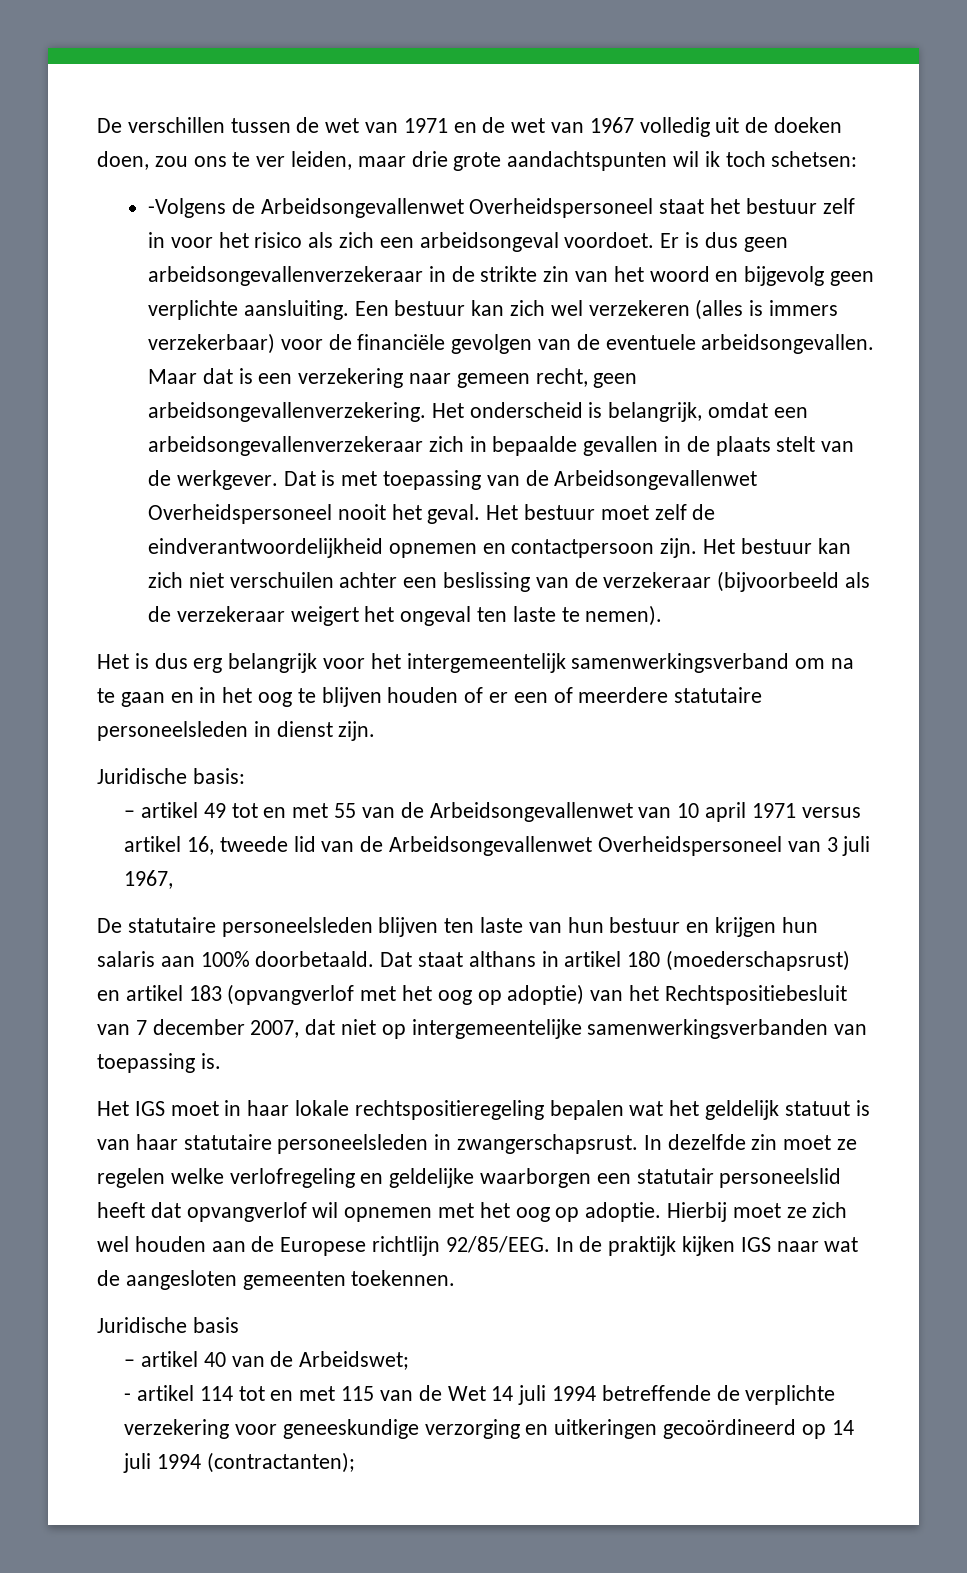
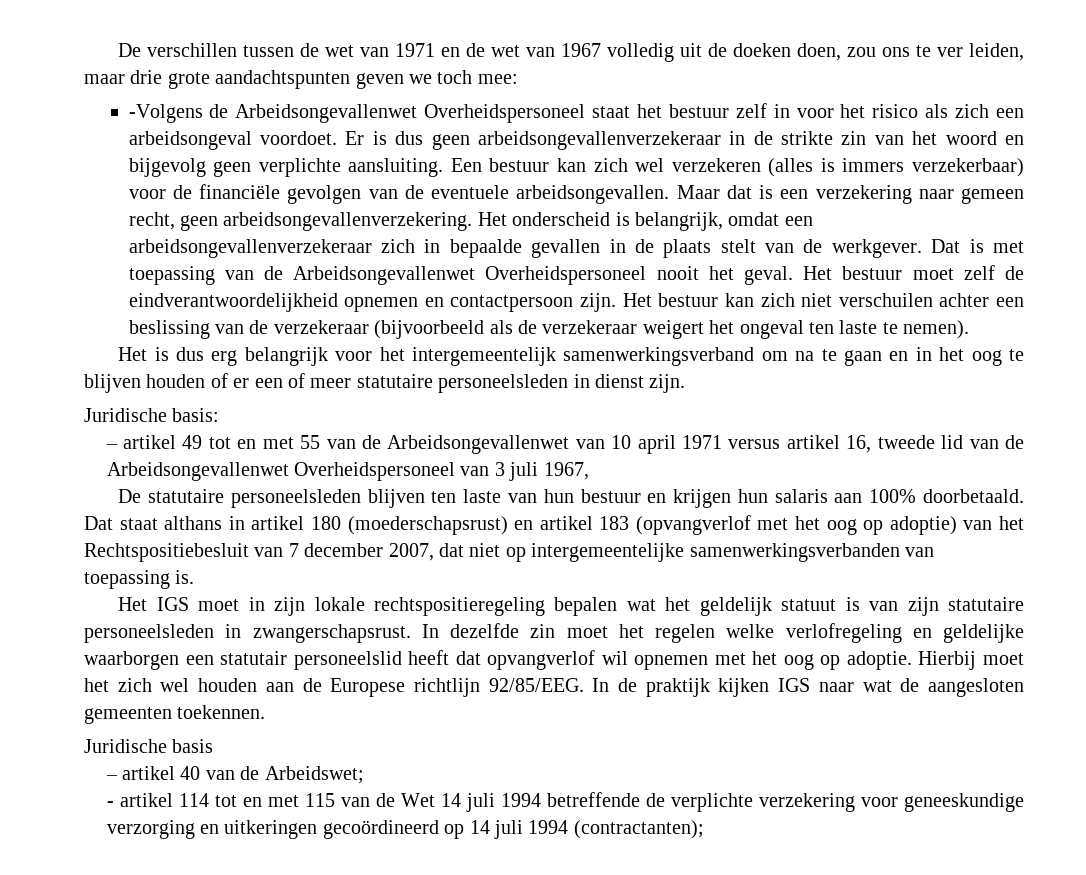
[673,151,858,167] wil ik toch schetsen: -> [355,70,518,89] geven we toch mee:
[578,687,669,703] meerdere -> [310,378,352,388] meer
[247,1100,290,1116] haar -> [274,597,306,616] zijn
[135,1134,178,1150] haar -> [907,597,939,616] zijn
[837,1139,858,1150] ze -> [618,624,644,638] het
[786,1207,807,1218] ze -> [84,678,109,692] het

